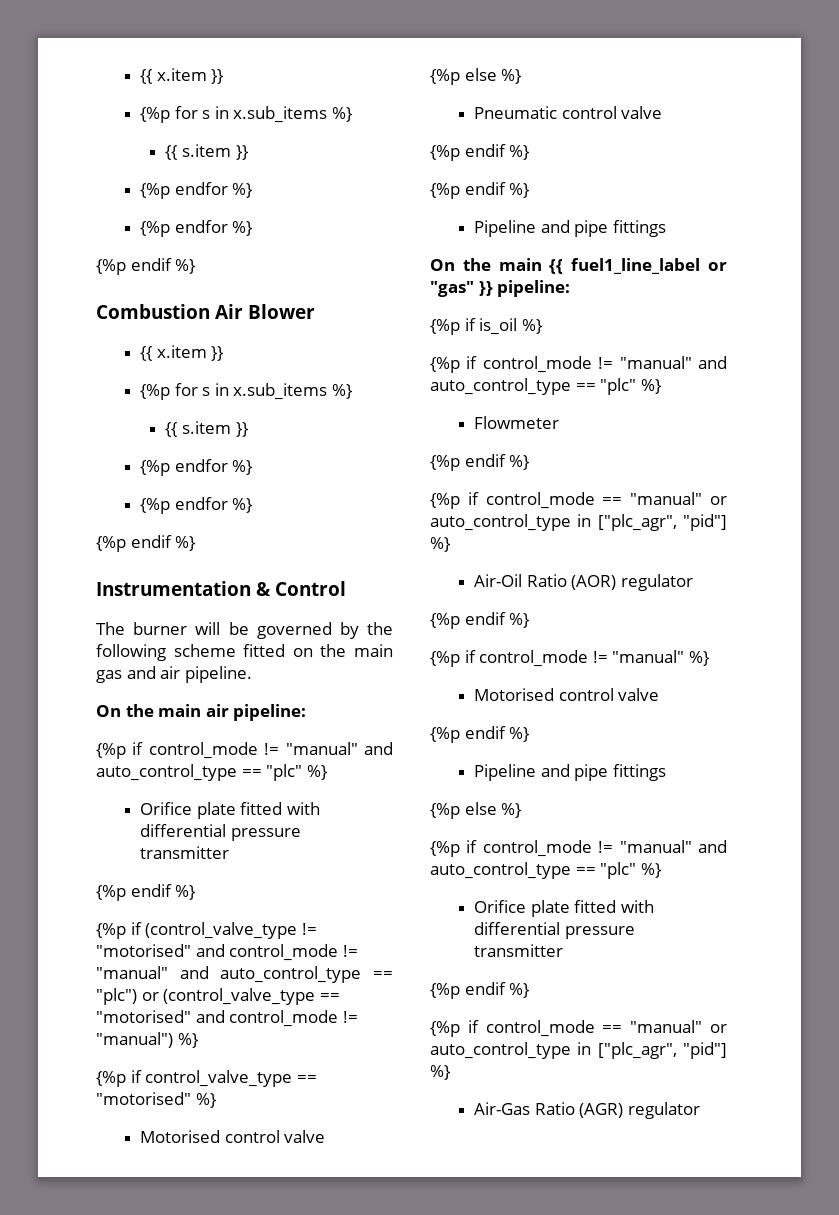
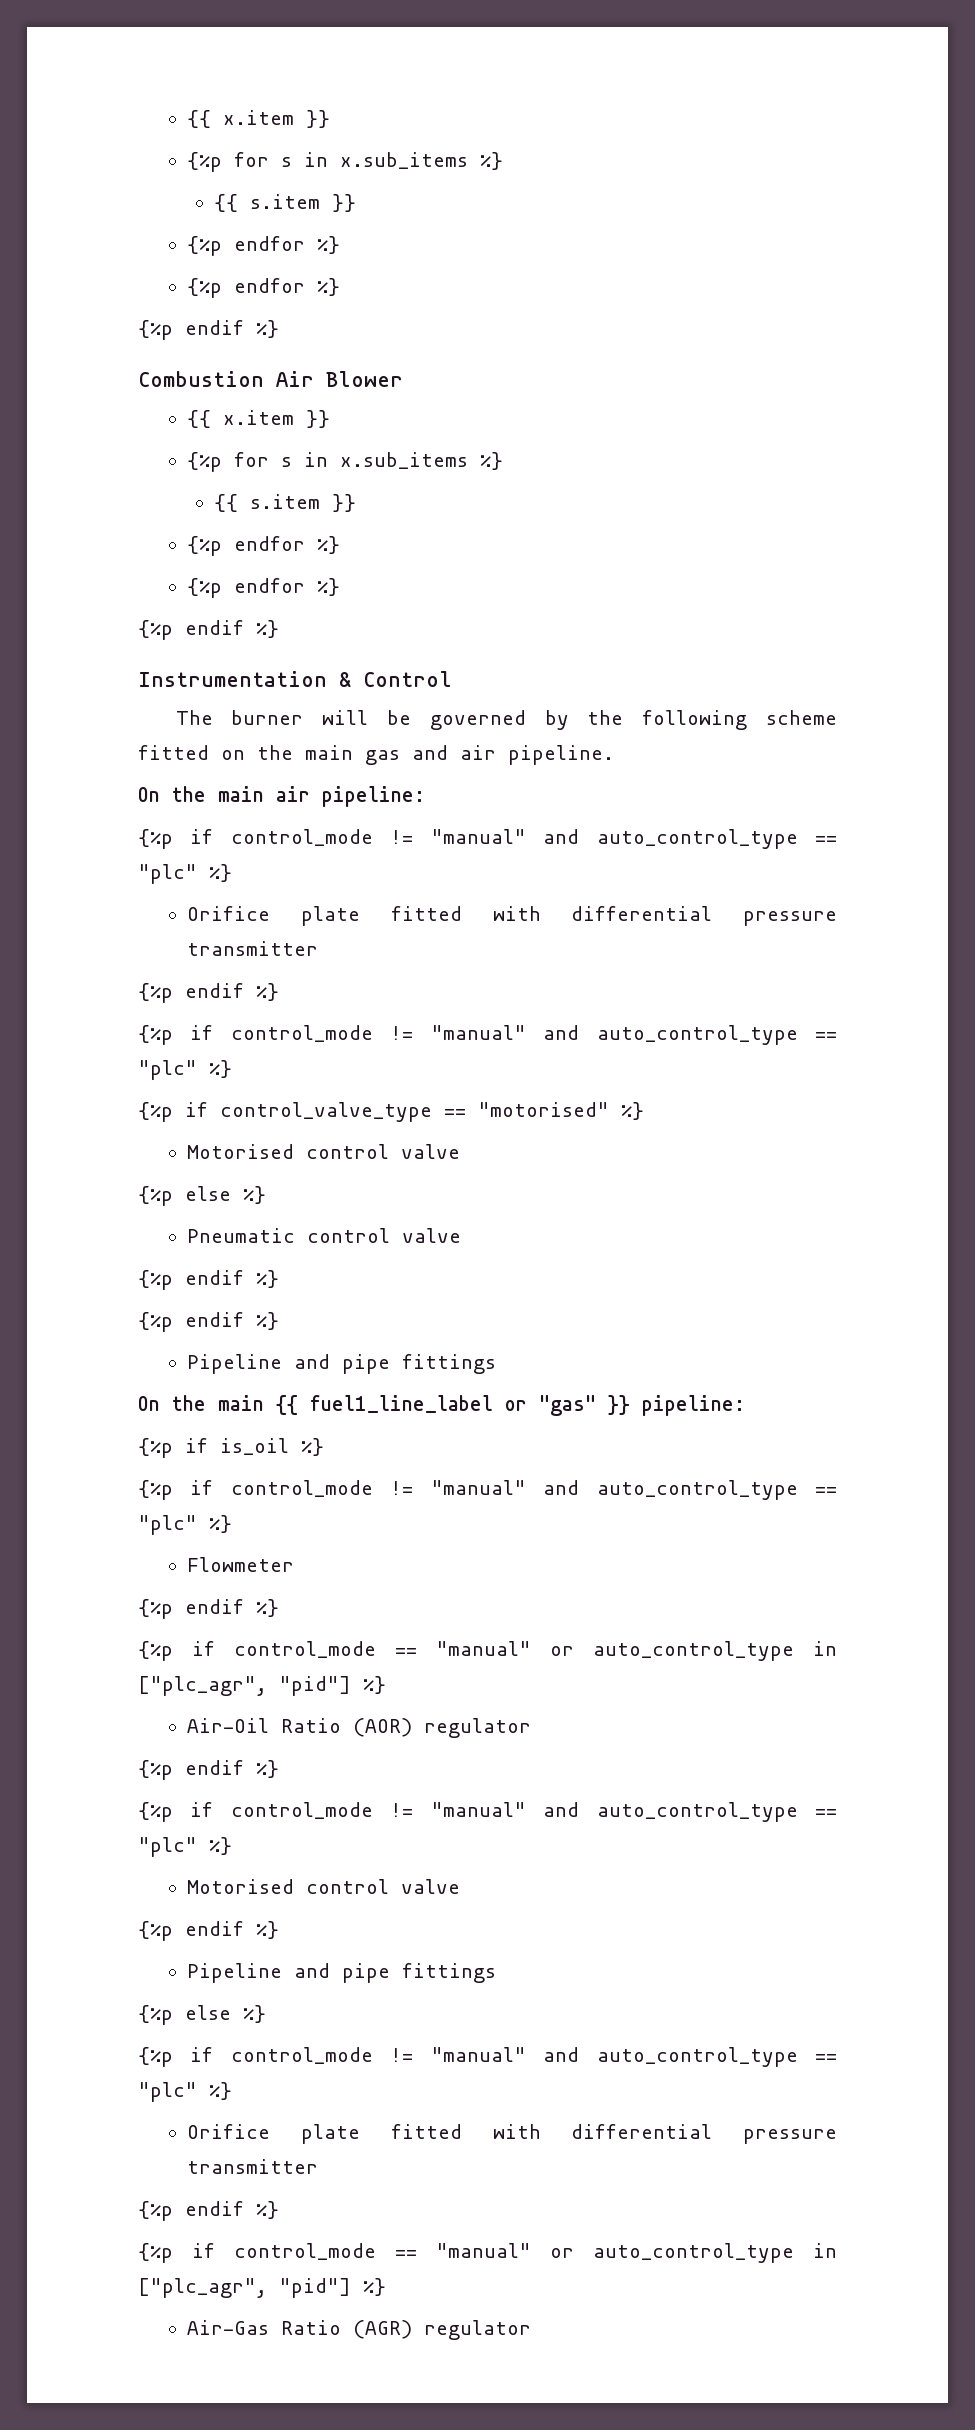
[145,922,317,939] [96,944,358,961] [96,966,394,983] [96,988,340,1005] [96,1010,358,1027] [96,1032,173,1048] (control_valve_type != "motorised" and control_mode != "manual" and auto_control_type == "plc") or (control_valve_type == "motorised" and control_mode != "manual") -> [230,1025,838,1045] [138,1060,197,1080] control_mode != "manual" and auto_control_type == "plc"
(685, 656) none -> [543,1802,838,1822] [138,1837,197,1857] and auto_control_type == "plc"

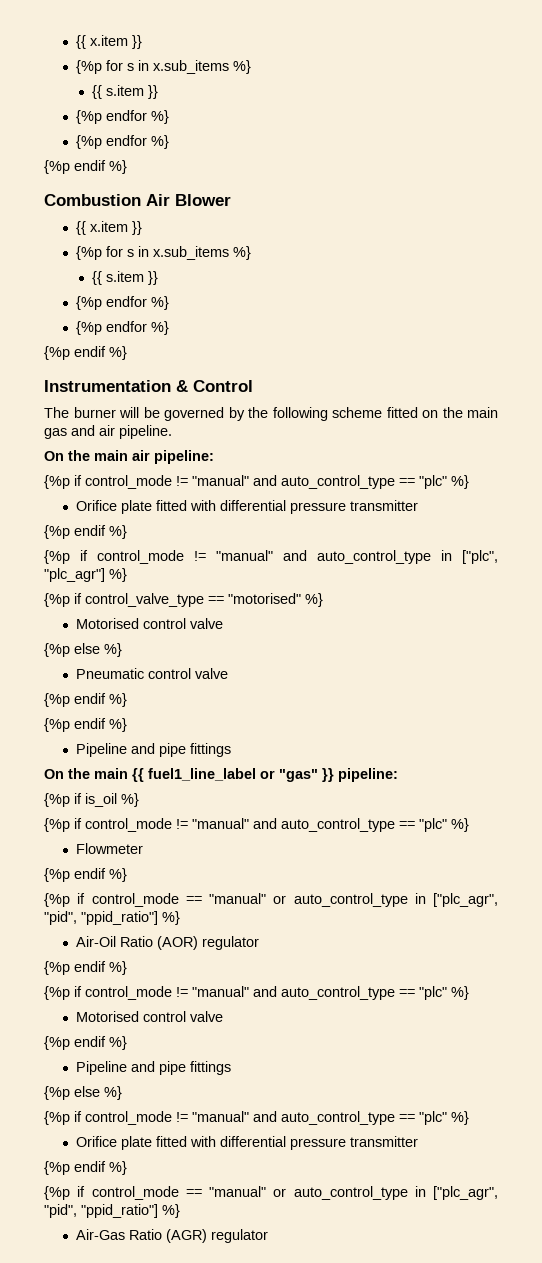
[815,1032,838,1040] [138,1060,197,1080] == "plc" -> [441,550,498,564] [44,568,105,582] in ["plc", "plc_agr"]
[279,1676,351,1696] "pid"] -> [44,911,158,925] "pid", "ppid_ratio"]
[279,2278,351,2298] "pid"] -> [44,1204,158,1218] "pid", "ppid_ratio"]

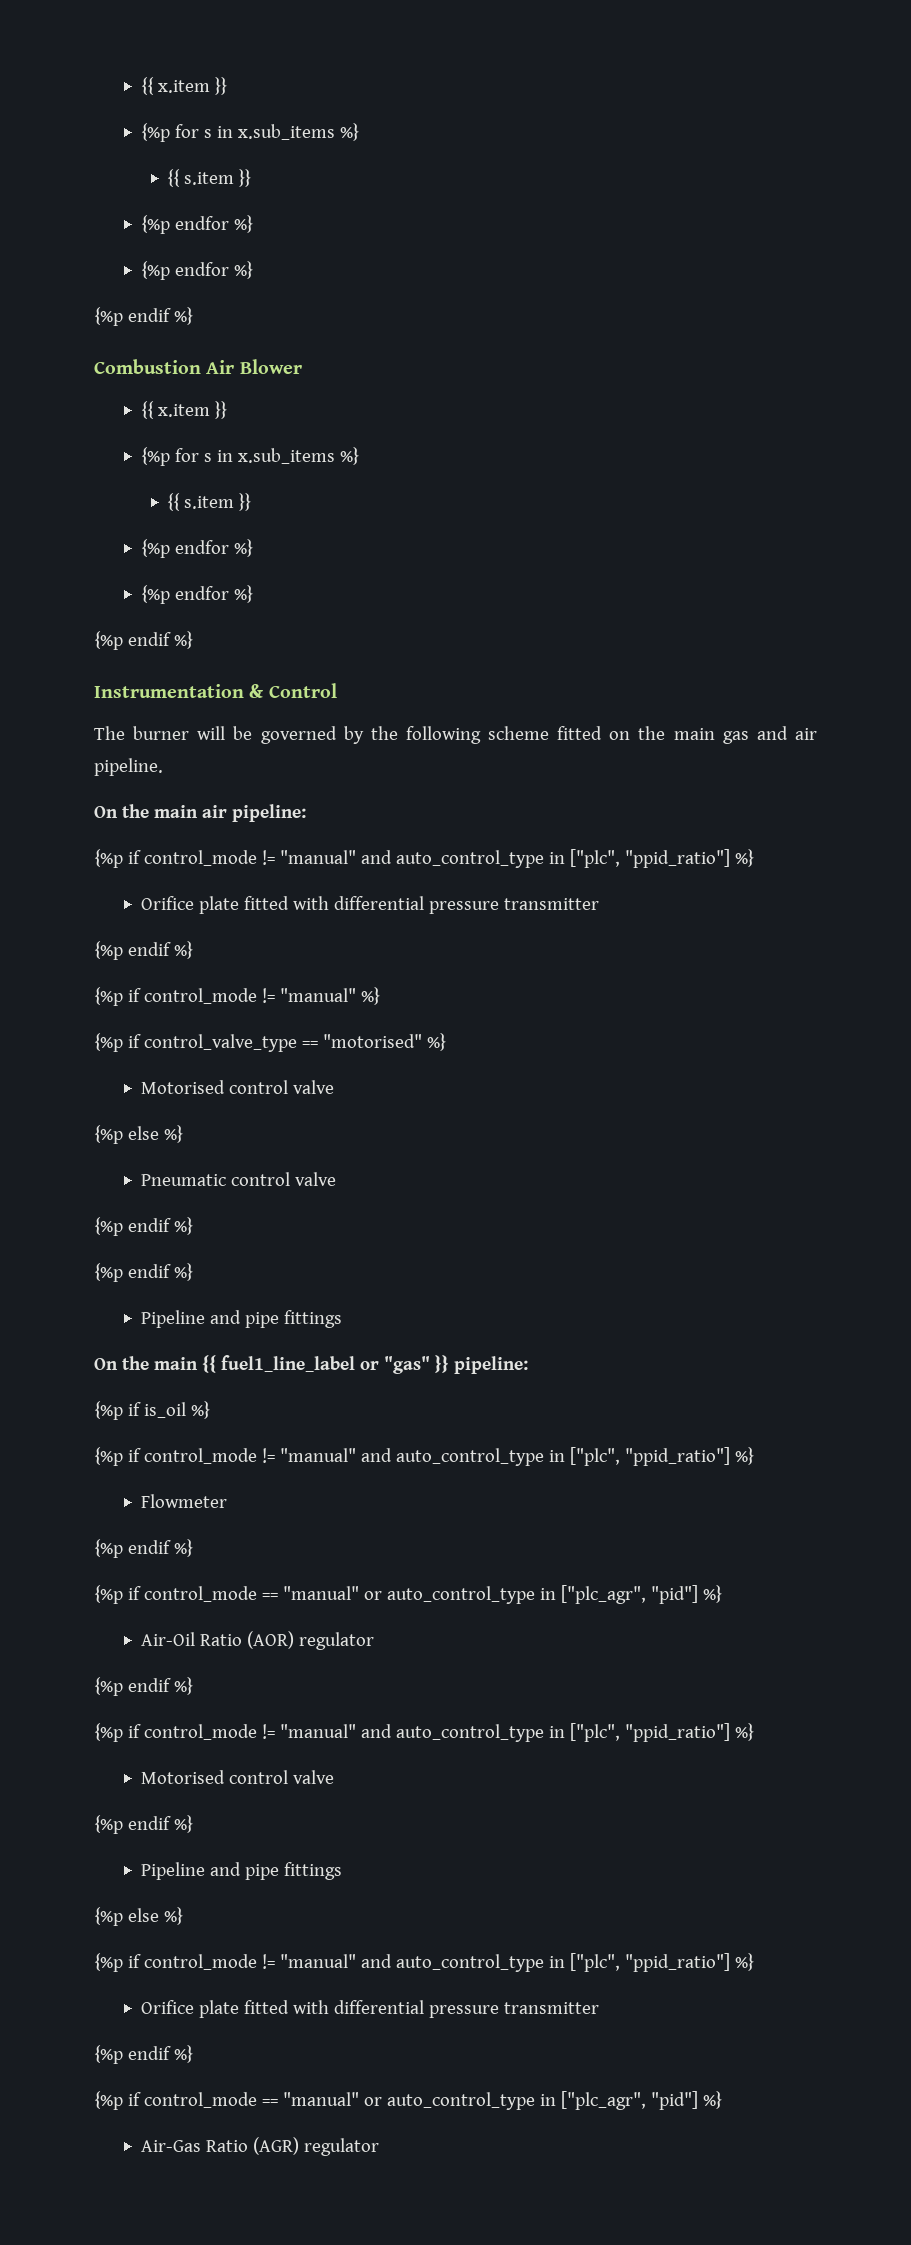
[399,475,447,489] == "plc" -> [548,849,730,868] in ["plc", "ppid_ratio"]
[283,550,498,564] [44,568,105,582] and auto_control_type in ["plc", "plc_agr"] -> (356, 995) none
[399,818,447,832] == "plc" -> [548,1447,730,1466] in ["plc", "ppid_ratio"]
[44,911,158,925] "pid", "ppid_ratio"] -> [650,1585,698,1604] "pid"]
[399,986,447,1000] == "plc" -> [548,1723,730,1742] in ["plc", "ppid_ratio"]
[399,1111,447,1125] == "plc" -> [548,1953,730,1972] in ["plc", "ppid_ratio"]
[44,1204,158,1218] "pid", "ppid_ratio"] -> [650,2091,698,2110] "pid"]

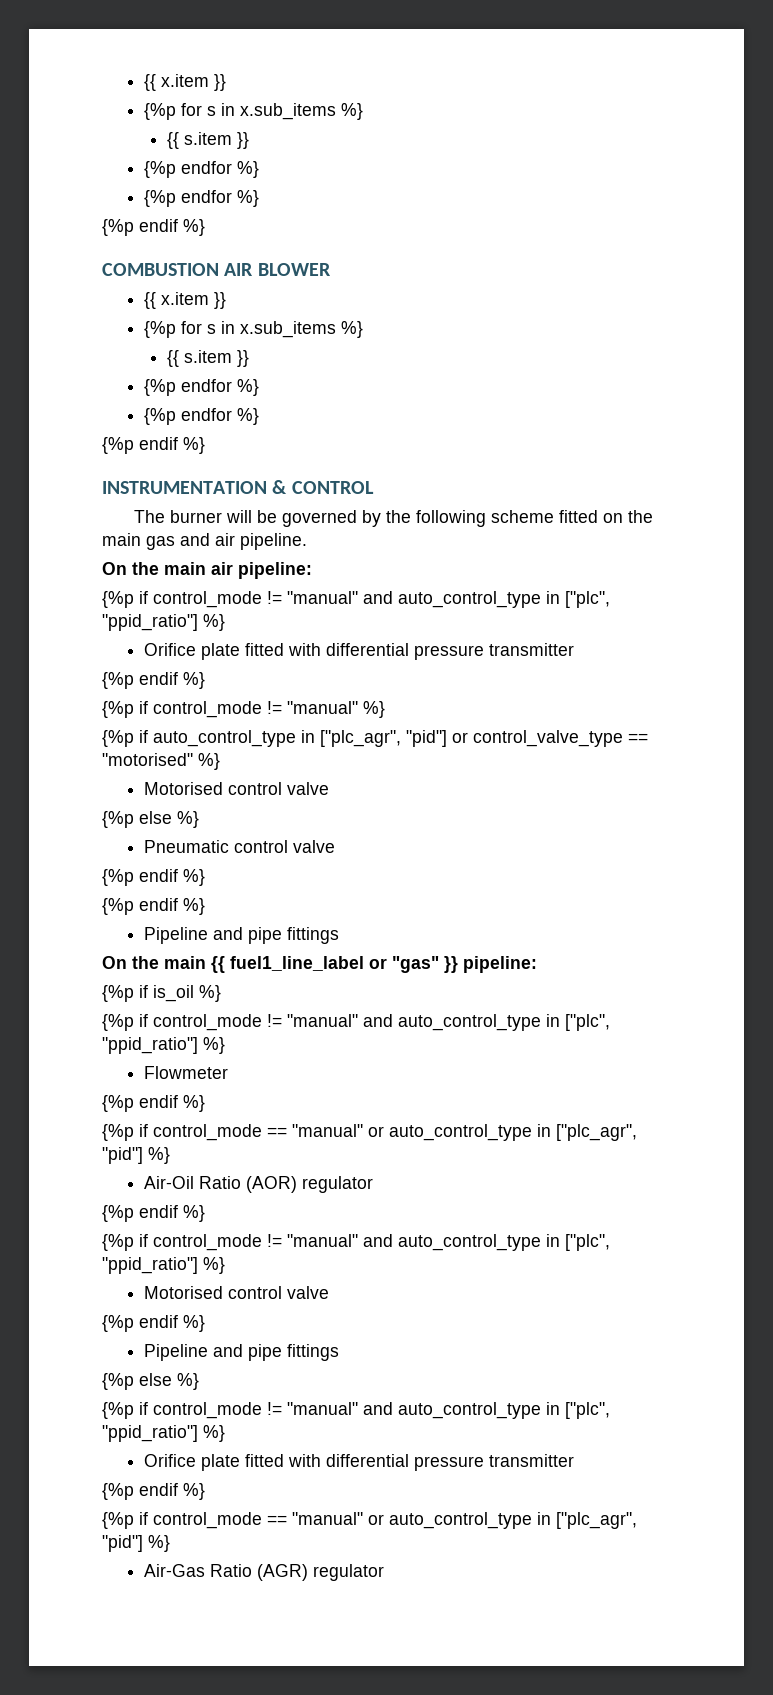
[94,359,302,374] Combustion Air Blower -> [102,263,331,276] COMBUSTION AIR BLOWER
[94,683,337,698] Instrumentation & Control -> [102,480,374,494] INSTRUMENTATION & CONTROL
(141, 1041) none -> [153,730,468,747] auto_control_type in ["plc_agr", "pid"] or

